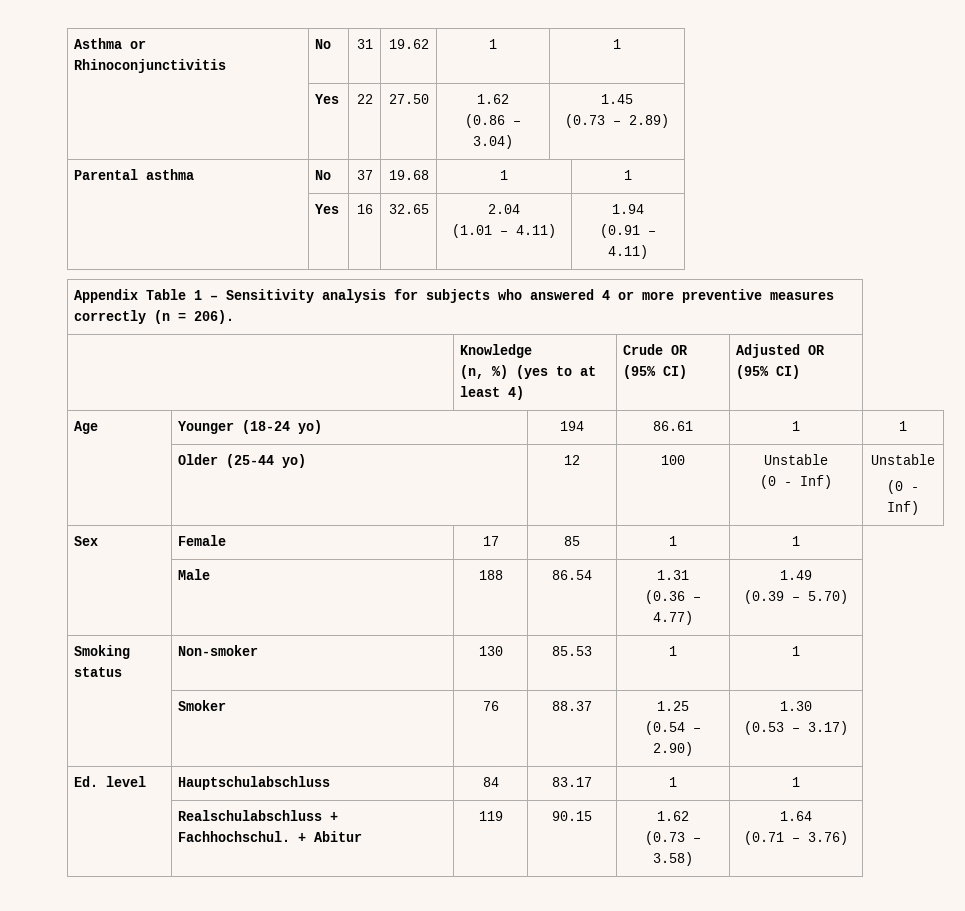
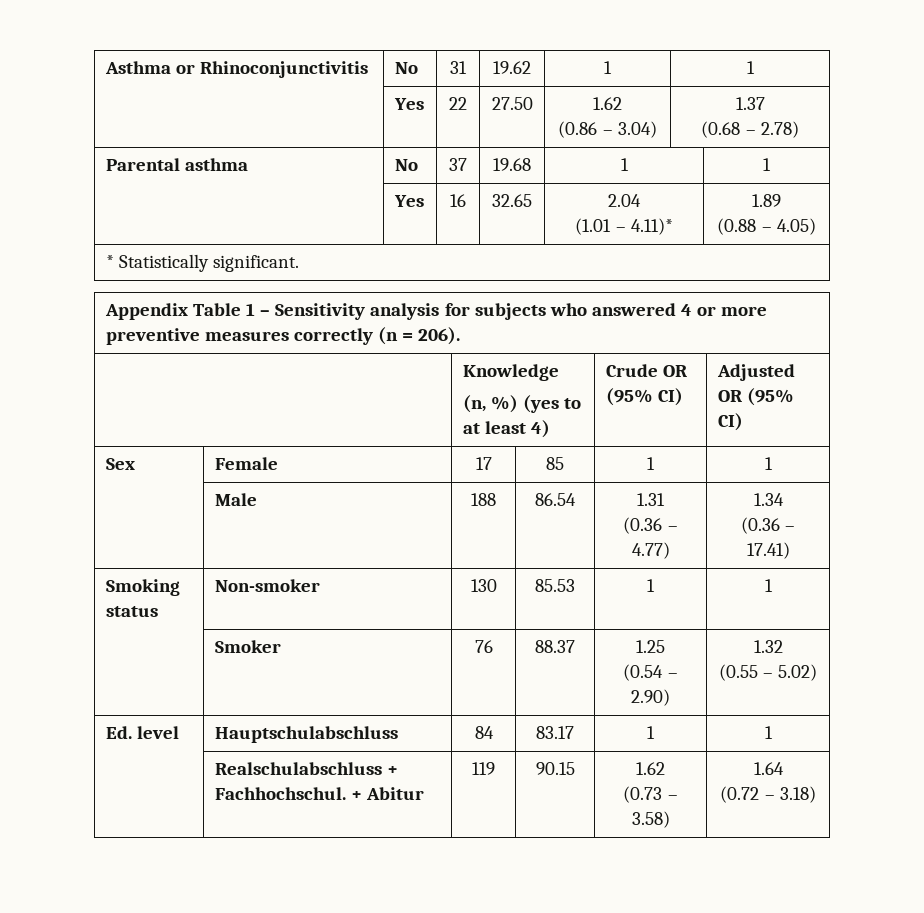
[601,94,633,104] [565,114,669,128] 1.45 // (0.73 – 2.89) -> [735,97,765,110] [701,121,799,138] 1.37 // (0.68 – 2.78)
[516,224,556,238] [612,204,644,214] [600,224,656,238] [608,245,648,259] 4.11) | 1.94 // (0.91 – 4.11) -> [630,218,673,235] [752,194,781,207] [717,218,816,235] [105,254,300,272] 4.11)* | 1.89 // (0.88 – 4.05) // * Statistically significant.
[74,421,99,434] [178,420,323,434] [560,421,584,431] [653,421,693,431] [792,421,800,431] [899,421,907,431] [178,454,307,468] [564,455,580,465] [661,455,685,465] [764,454,828,465] [760,475,832,489] [871,454,935,465] [887,480,919,494] [887,501,919,515] // Age | Younger (18-24 yo) | 194 | 86.61 | 1 | 1 // | Older (25-44 yo) | 12 | 100 | Unstable // (0 - Inf) | Unstable // (0 - Inf) -> (743, 422) none
[780,570,812,580] [744,590,848,604] 1.49 // (0.39 – 5.70) -> [753,493,784,506] [740,517,796,534] [746,542,790,559] 1.34 // (0.36 – 17.41)
[780,701,812,711] [744,721,848,735] 1.30 // (0.53 – 3.17) -> [753,640,783,653] [718,664,818,681] 1.32 // (0.55 – 5.02)
[744,831,848,845] (0.71 – 3.76) -> [720,786,816,803] (0.72 – 3.18)

